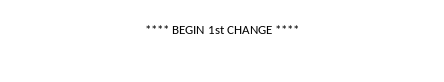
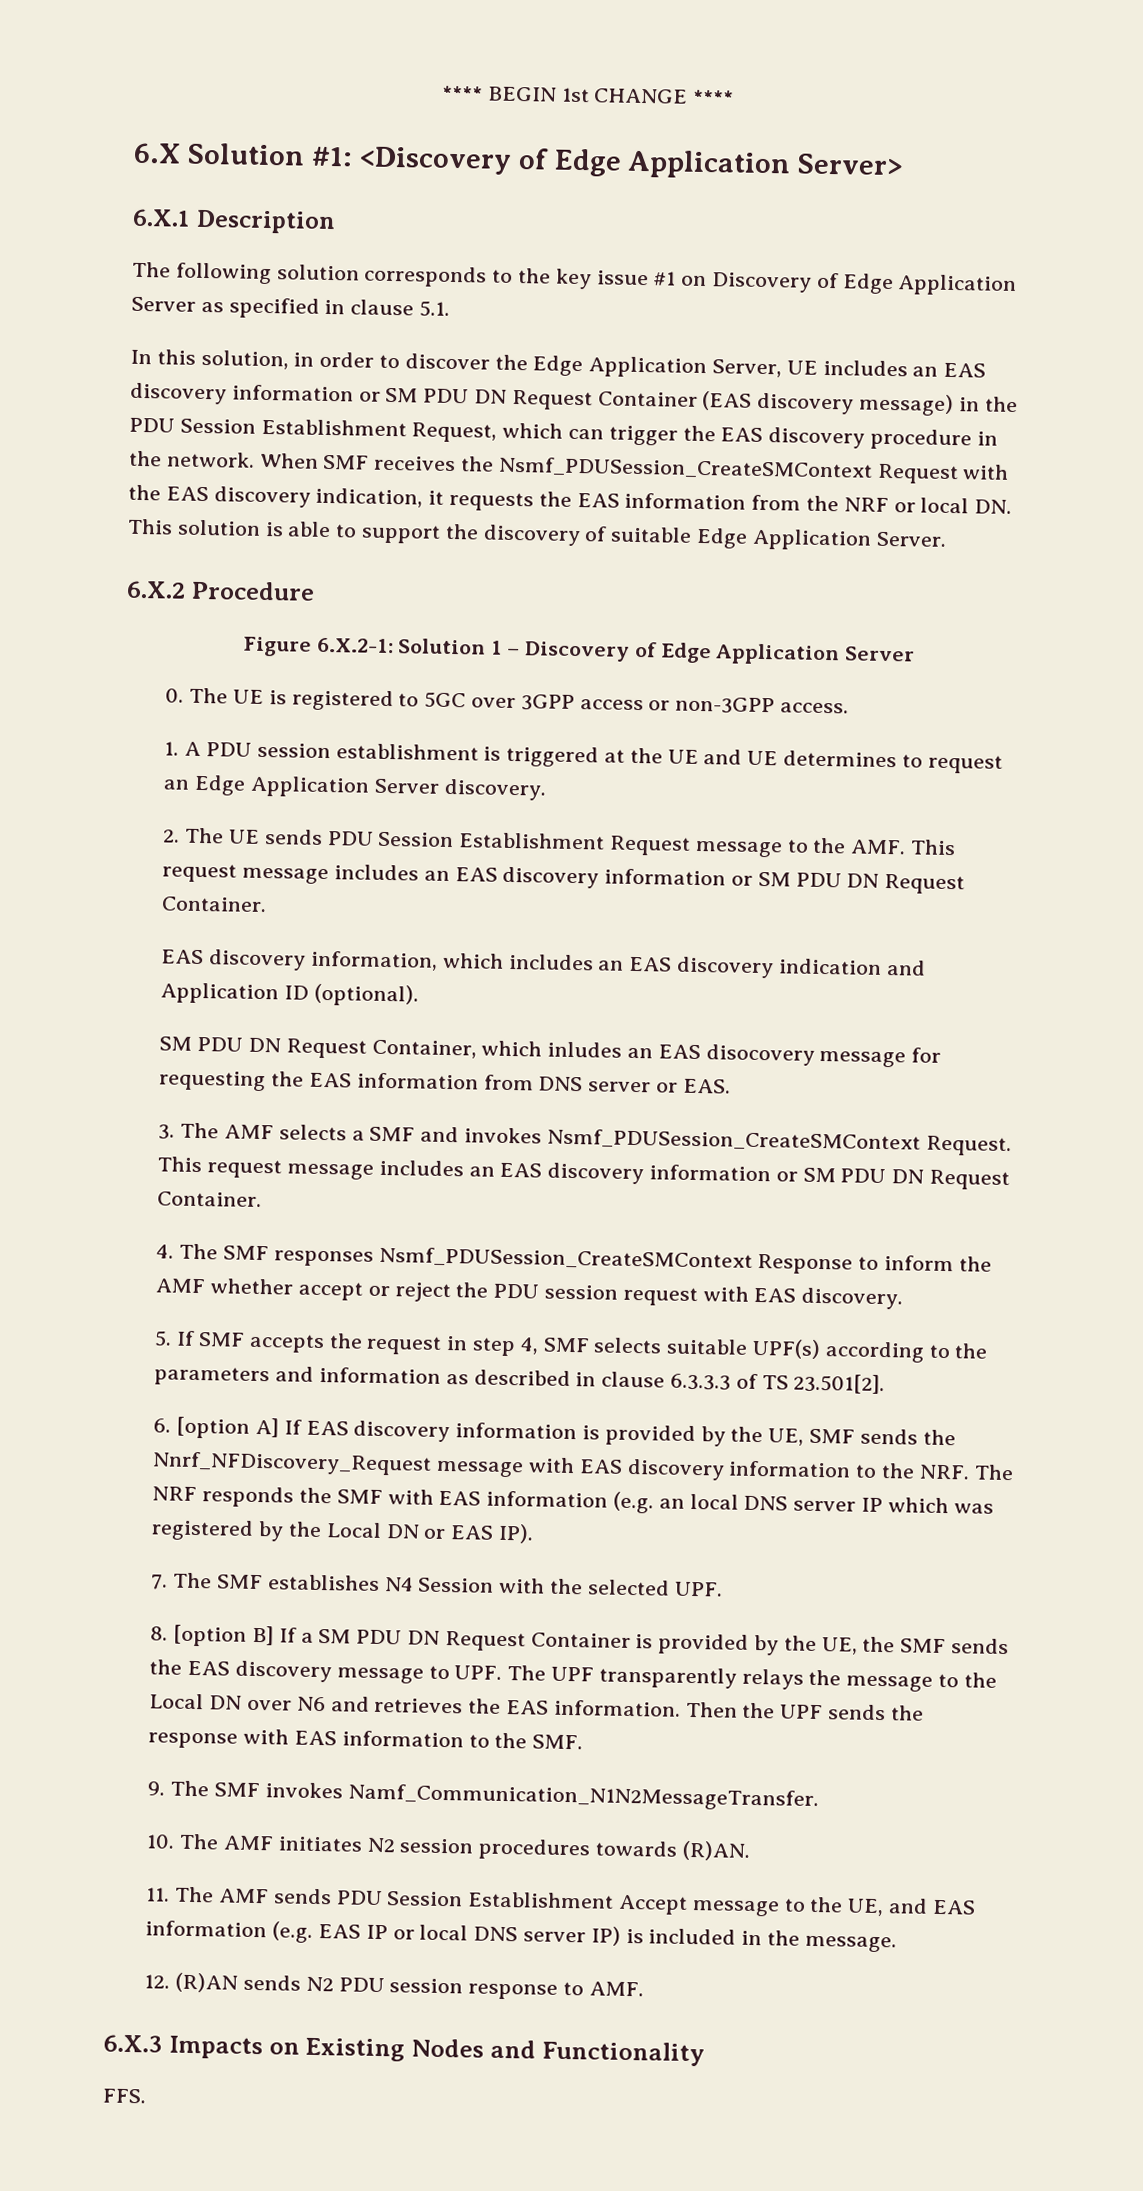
(300, 29) none -> [133,142,904,180] [132,208,336,235] [132,261,1018,297] [131,296,451,319] [130,349,987,379] [130,382,1018,417] [129,417,998,451] [129,450,1010,485] [128,484,1013,515] [127,518,947,551] [126,580,315,601] [242,636,916,666] [165,687,850,715] [164,741,1003,774] [163,774,547,801] [163,827,957,858] [162,863,966,895] [161,896,268,913] [161,949,926,979] [160,982,419,1007] [159,1036,942,1068] [159,1070,731,1094] [158,1122,1012,1157] [157,1156,1011,1191] [157,1191,263,1208] [156,1243,992,1275] [155,1278,904,1310] [154,1330,989,1363] [154,1366,886,1395] [153,1416,956,1447] [152,1451,1014,1481] [152,1486,994,1514] [151,1519,535,1544] [151,1572,723,1597] [150,1624,1010,1656] [149,1659,997,1692] [149,1693,924,1721] [148,1728,584,1750] [147,1780,819,1812] [146,1833,751,1861] [146,1886,976,1917] [145,1920,897,1953] [144,1972,644,2000] [103,2034,706,2067] [102,2088,146,2104] // 6.X Solution #1: <Discovery of Edge Application Server> // 6.X.1 Description // The following solution corresponds to the key issue #1 on Discovery of Edge Application Server as specified in clause 5.1. // In this solution, in order to discover the Edge Application Server, UE includes an EAS discovery information or SM PDU DN Request Container (EAS discovery message) in the PDU Session Establishment Request, which can trigger the EAS discovery procedure in the network. When SMF receives the Nsmf_PDUSession_CreateSMContext Request with the EAS discovery indication, it requests the EAS information from the NRF or local DN. This solution is able to support the discovery of suitable Edge Application Server. // 6.X.2 Procedure // Figure 6.X.2-1: Solution 1 – Discovery of Edge Application Server // 0. The UE is registered to 5GC over 3GPP access or non-3GPP access. // 1. A PDU session establishment is triggered at the UE and UE determines to request an Edge Application Server discovery. // 2. The UE sends PDU Session Establishment Request message to the AMF. This request message includes an EAS discovery information or SM PDU DN Request Container. // EAS discovery information, which includes an EAS discovery indication and Application ID (optional). // SM PDU DN Request Container, which inludes an EAS disocovery message for requesting the EAS information from DNS server or EAS. // 3. The AMF selects a SMF and invokes Nsmf_PDUSession_CreateSMContext Request. This request message includes an EAS discovery information or SM PDU DN Request Container. // 4. The SMF responses Nsmf_PDUSession_CreateSMContext Response to inform the AMF whether accept or reject the PDU session request with EAS discovery. // 5. If SMF accepts the request in step 4, SMF selects suitable UPF(s) according to the parameters and information as described in clause 6.3.3.3 of TS 23.501[2]. // 6. [option A] If EAS discovery information is provided by the UE, SMF sends the Nnrf_NFDiscovery_Request message with EAS discovery information to the NRF. The NRF responds the SMF with EAS information (e.g. an local DNS server IP which was registered by the Local DN or EAS IP). // 7. The SMF establishes N4 Session with the selected UPF. // 8. [option B] If a SM PDU DN Request Container is provided by the UE, the SMF sends the EAS discovery message to UPF. The UPF transparently relays the message to the Local DN over N6 and retrieves the EAS information. Then the UPF sends the response with EAS information to the SMF. // 9. The SMF invokes Namf_Communication_N1N2MessageTransfer. // 10. The AMF initiates N2 session procedures towards (R)AN. // 11. The AMF sends PDU Session Establishment Accept message to the UE, and EAS information (e.g. EAS IP or local DNS server IP) is included in the message. // 12. (R)AN sends N2 PDU session response to AMF. // 6.X.3 Impacts on Existing Nodes and Functionality // FFS.

